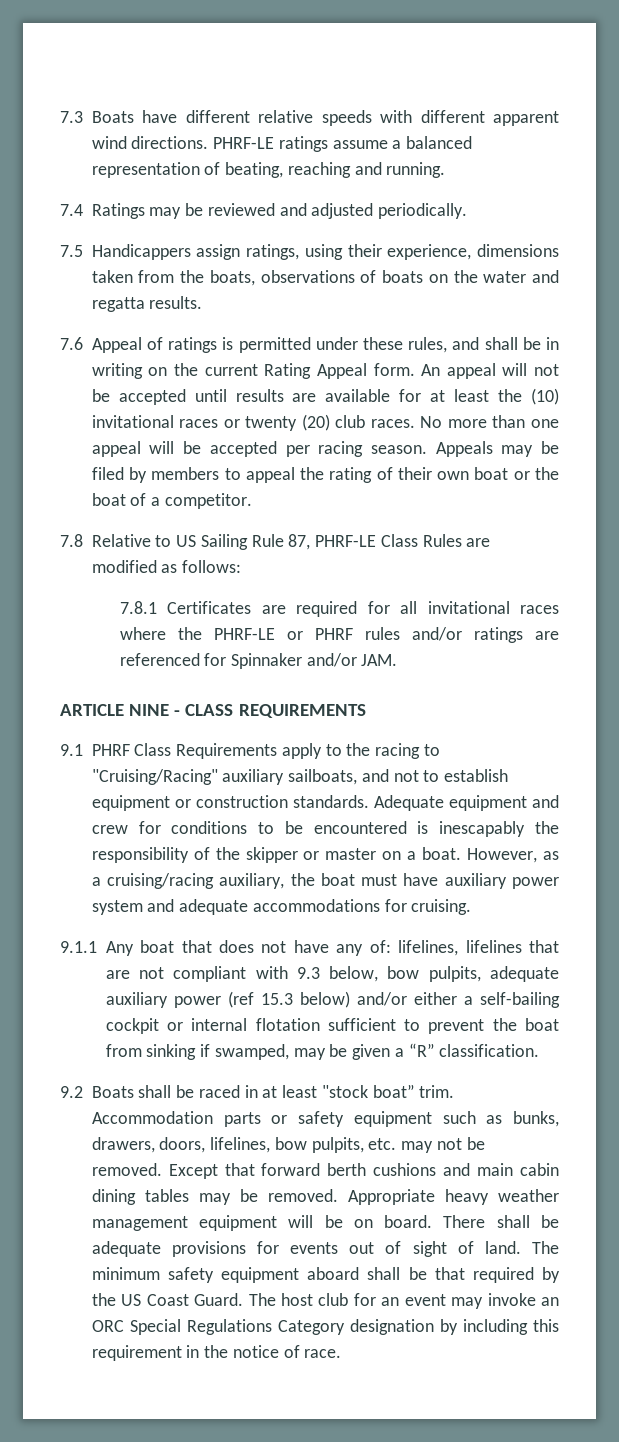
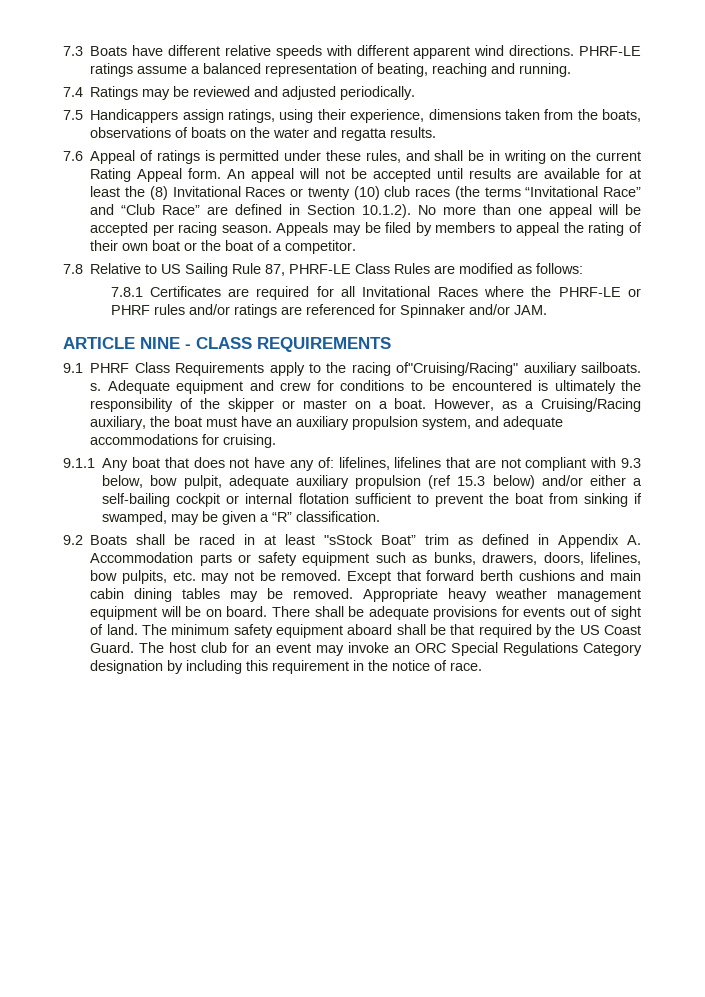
[531,388,560,405] [91,414,415,431] (10) invitational races or twenty (20) club races. -> [149,186,641,200] [90,204,412,218] (8) Invitational Races or twenty (10) club races (the terms “Invitational Race” and “Club Race” are defined in Section 10.1.2).
[427,601,559,614] invitational races -> [362,286,478,297] Invitational Races
[423,744,440,756] [91,769,509,785] [91,795,369,811] to "Cruising/Racing" auxiliary sailboats, and not to establish equipment or construction standards. -> [396,362,641,376] [90,383,102,391] of"Cruising/Racing" auxiliary sailboats. s.
[439,821,526,837] inescapably -> [554,380,616,394] ultimately
[107,873,215,889] cruising/racing -> [540,398,641,412] Cruising/Racing
[444,873,559,889] [91,900,143,915] auxiliary power system -> [276,416,472,430] an auxiliary propulsion system,
[428,966,481,982] pulpits, -> [183,475,222,489] pulpit,
[173,996,221,1008] power -> [355,475,422,489] propulsion
[321,1084,455,1098] "stock boat” trim. -> [324,534,641,548] "sStock Boat” trim as defined in Appendix A.

